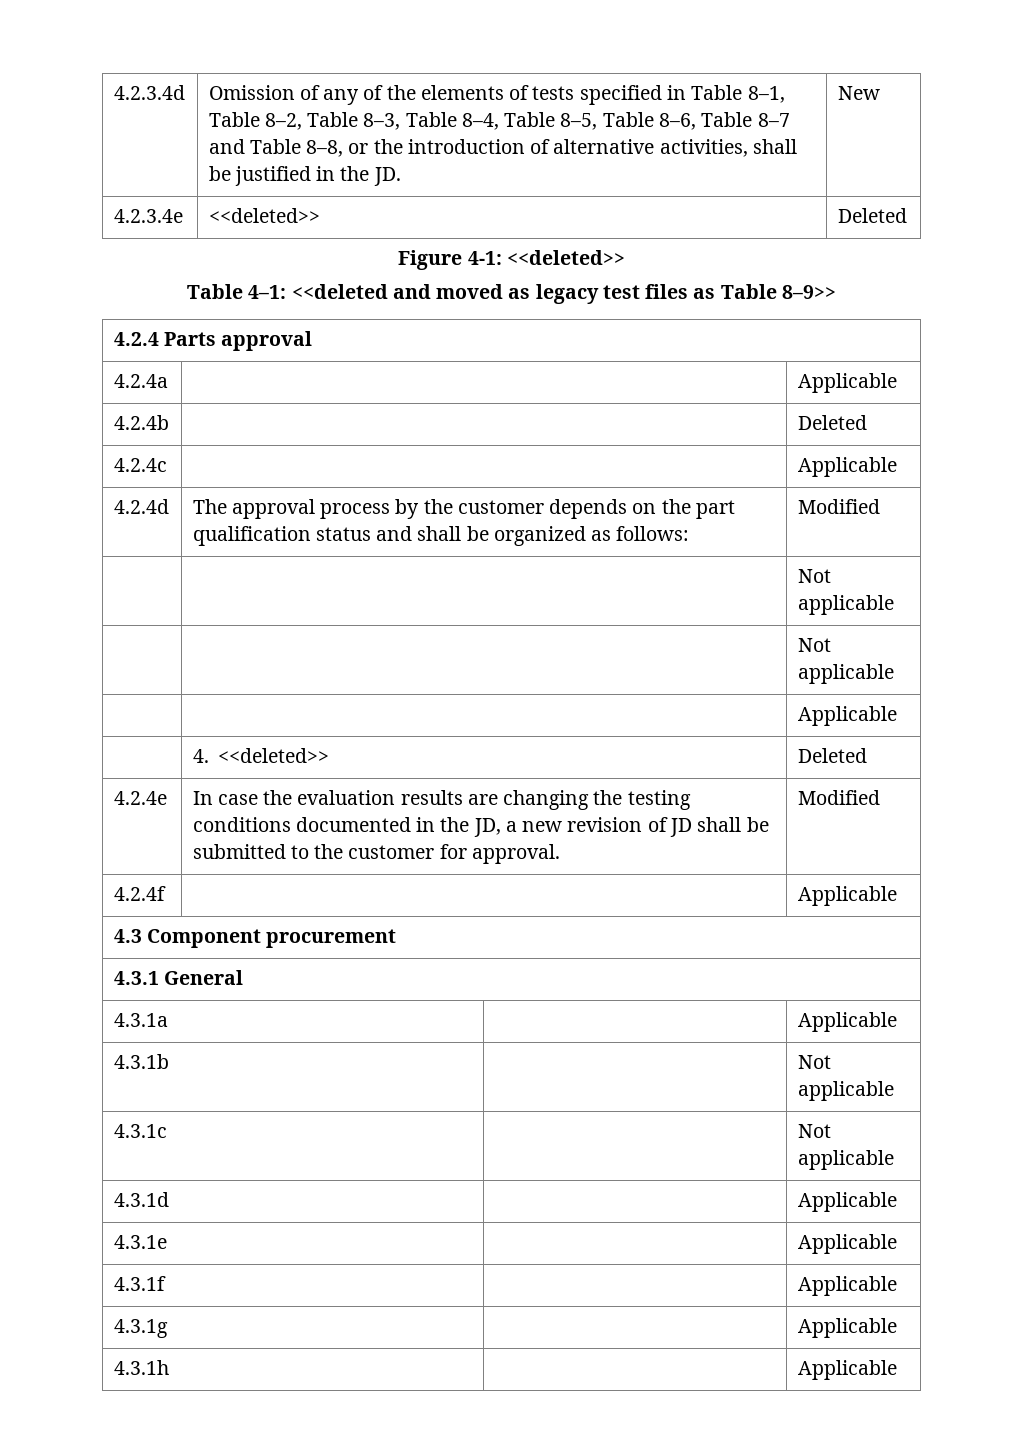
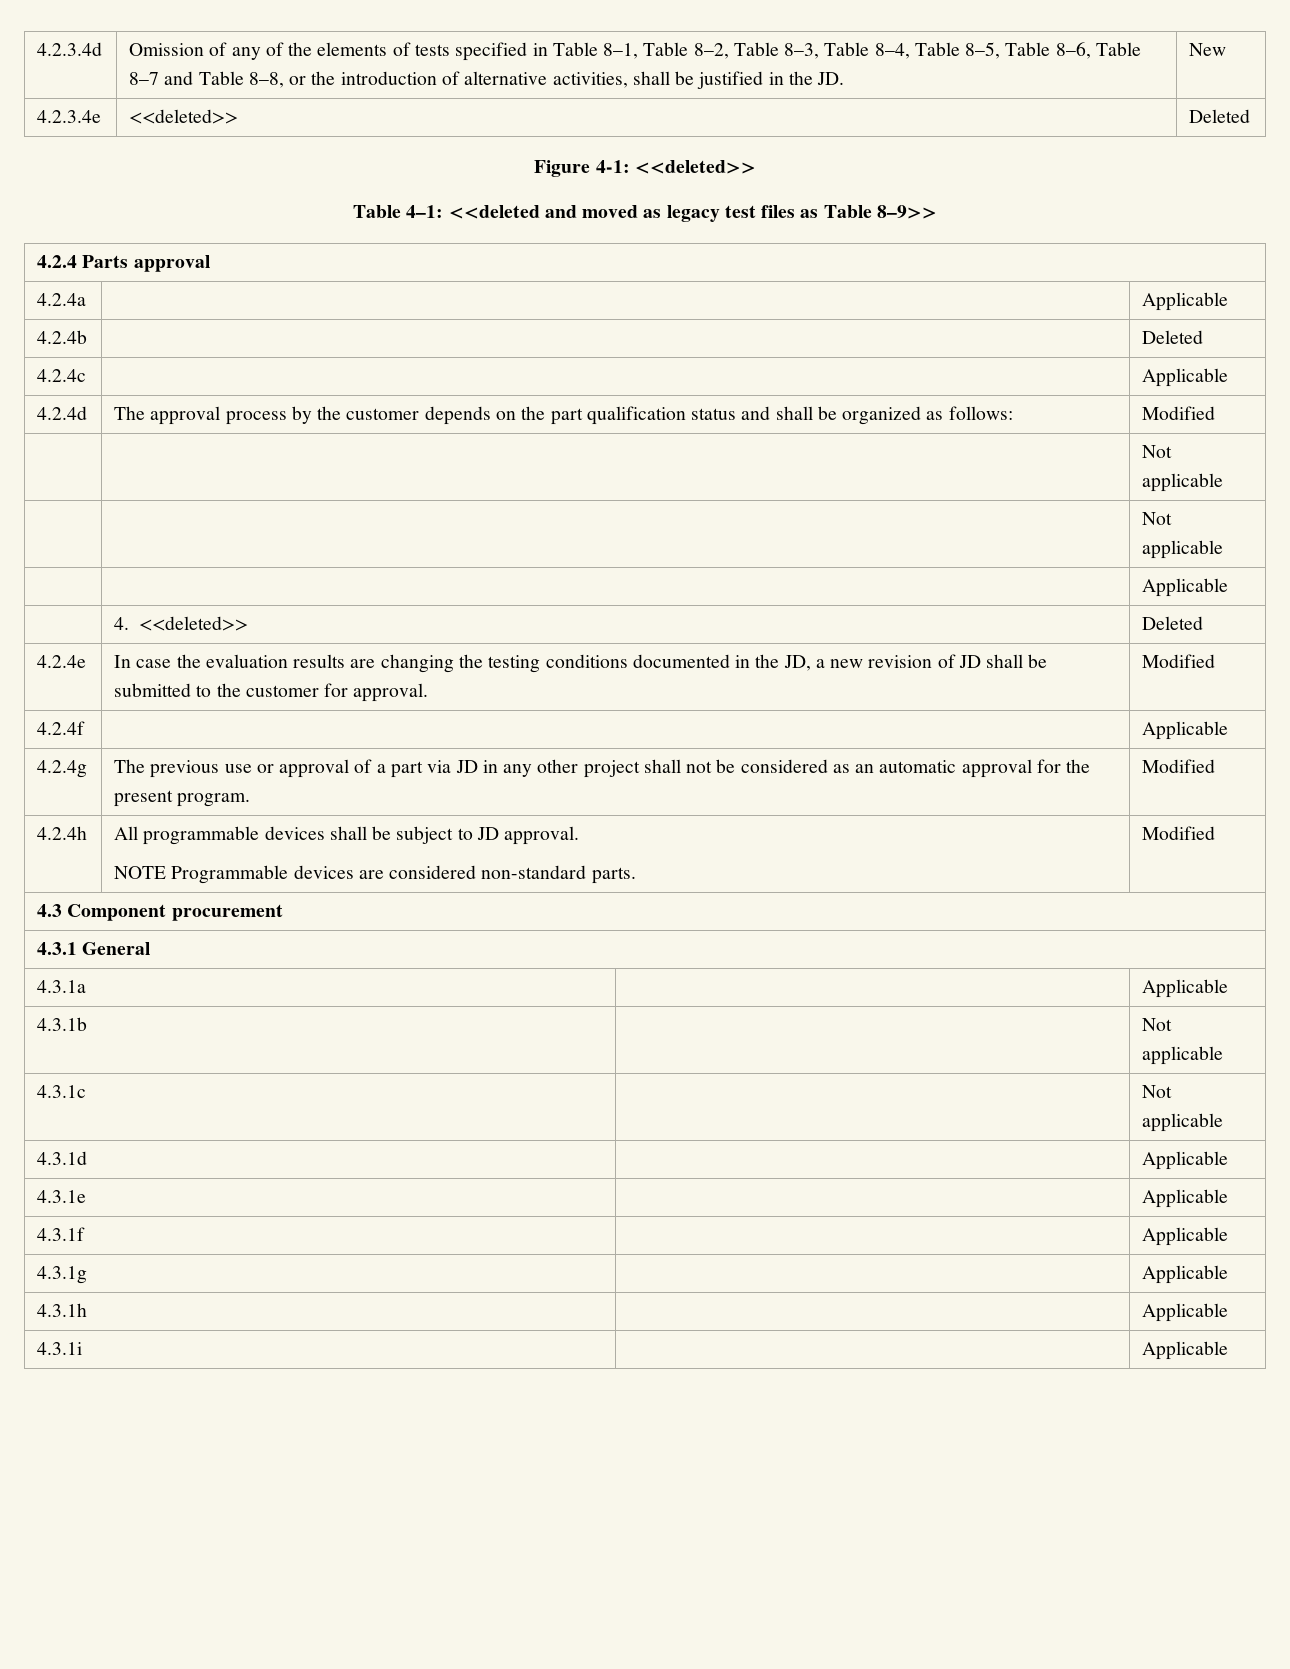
(897, 896) none -> [37,760,88,778] [114,759,1091,778] [114,790,251,807] [1142,759,1216,773] [37,826,88,840] [114,826,580,845] [114,865,636,884] [1142,826,1216,840] // 4.2.4g | The previous use or approval of a part via JD in any other project shall not be considered as an automatic approval for the present program. | Modified // 4.2.4h | All programmable devices shall be subject to JD approval. // NOTE Programmable devices are considered non-standard parts. | Modified
(897, 1370) none -> [37,1342,83,1355] [1142,1341,1229,1360] // 4.3.1i | | Applicable

